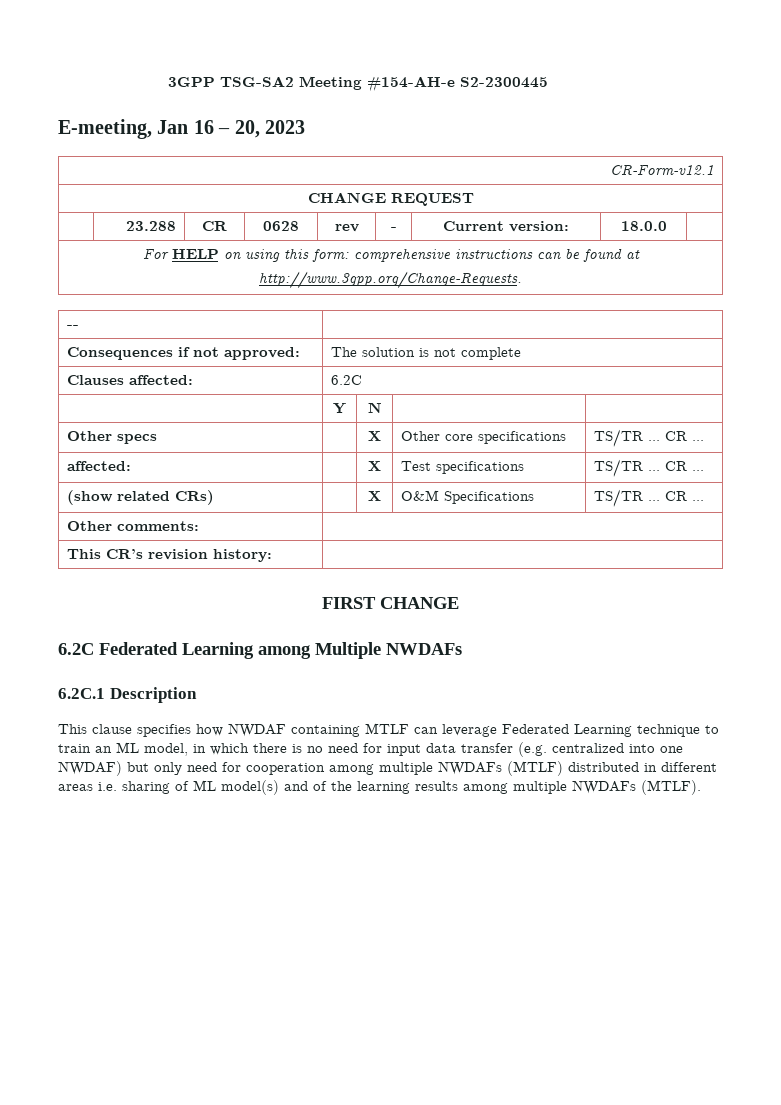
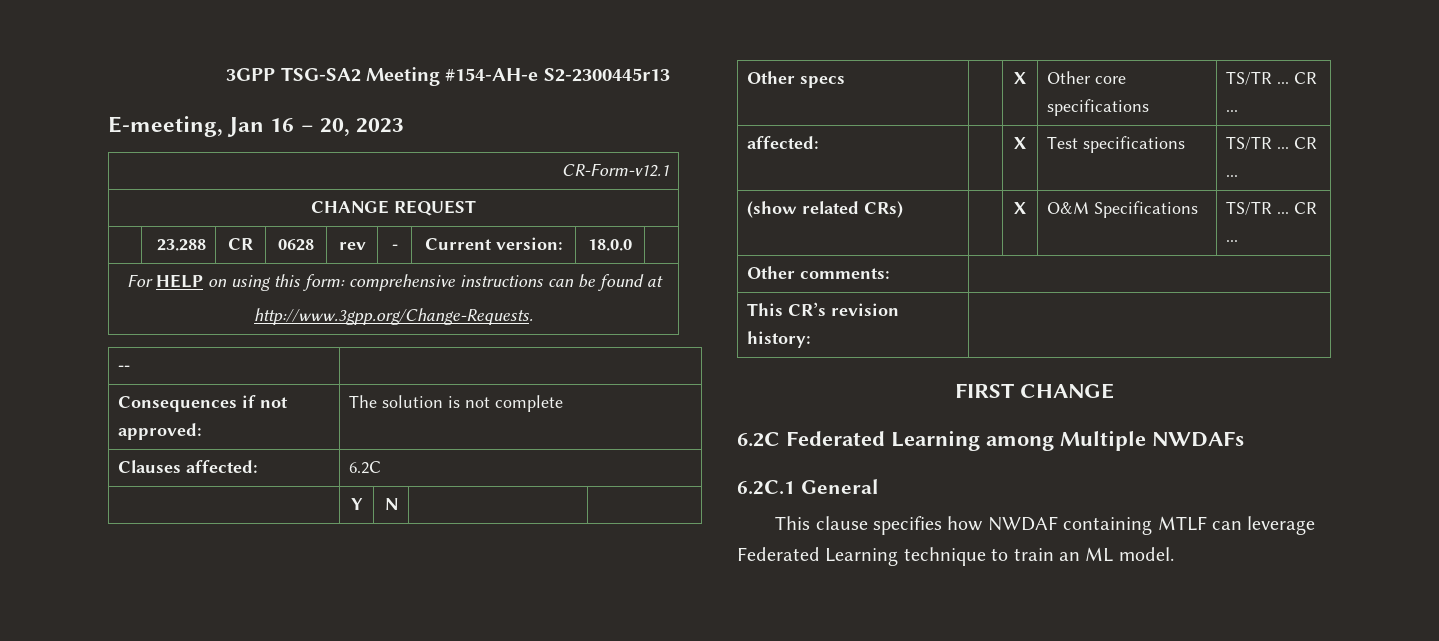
[459,77,548,88] S2-2300445 -> [543,68,670,82] S2-2300445r13
[109,687,197,703] Description -> [800,479,878,494] General
[144,742,683,757] [58,761,717,776] [58,780,701,795] model, in which there is no need for input data transfer (e.g. centralized into one NWDAF) but only need for cooperation among multiple NWDAFs (MTLF) distributed in different areas i.e. sharing of ML model(s) and of the learning results among multiple NWDAFs (MTLF). -> [1118,547,1174,561] model.

